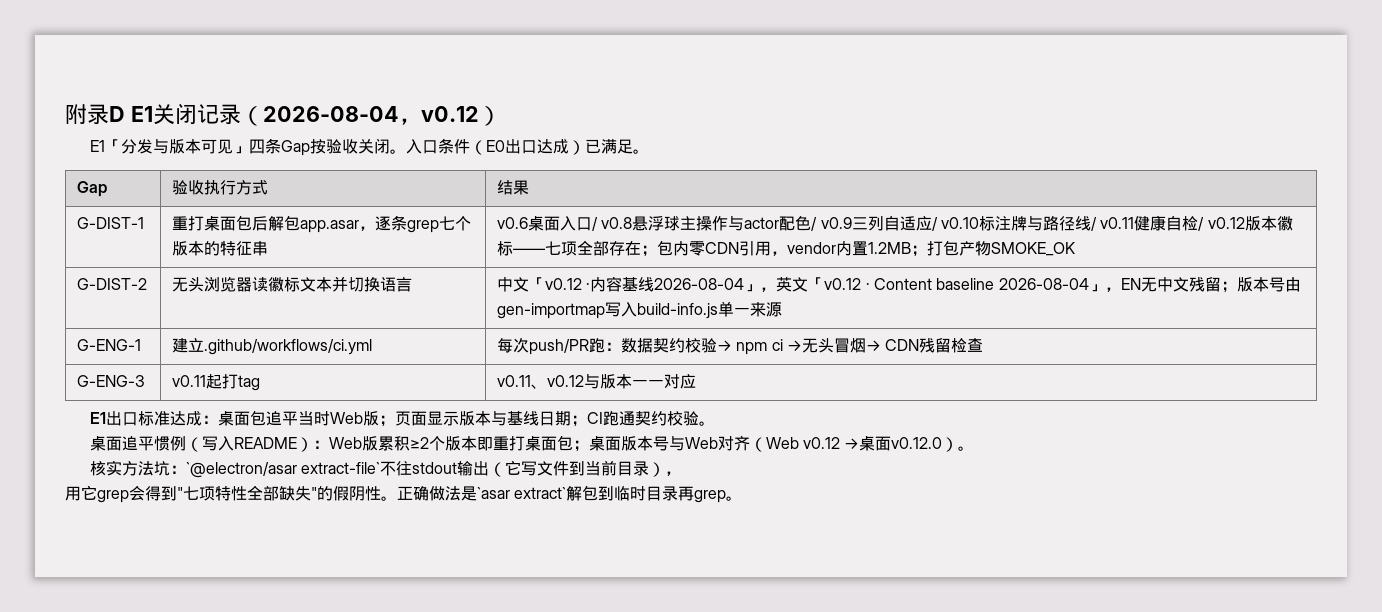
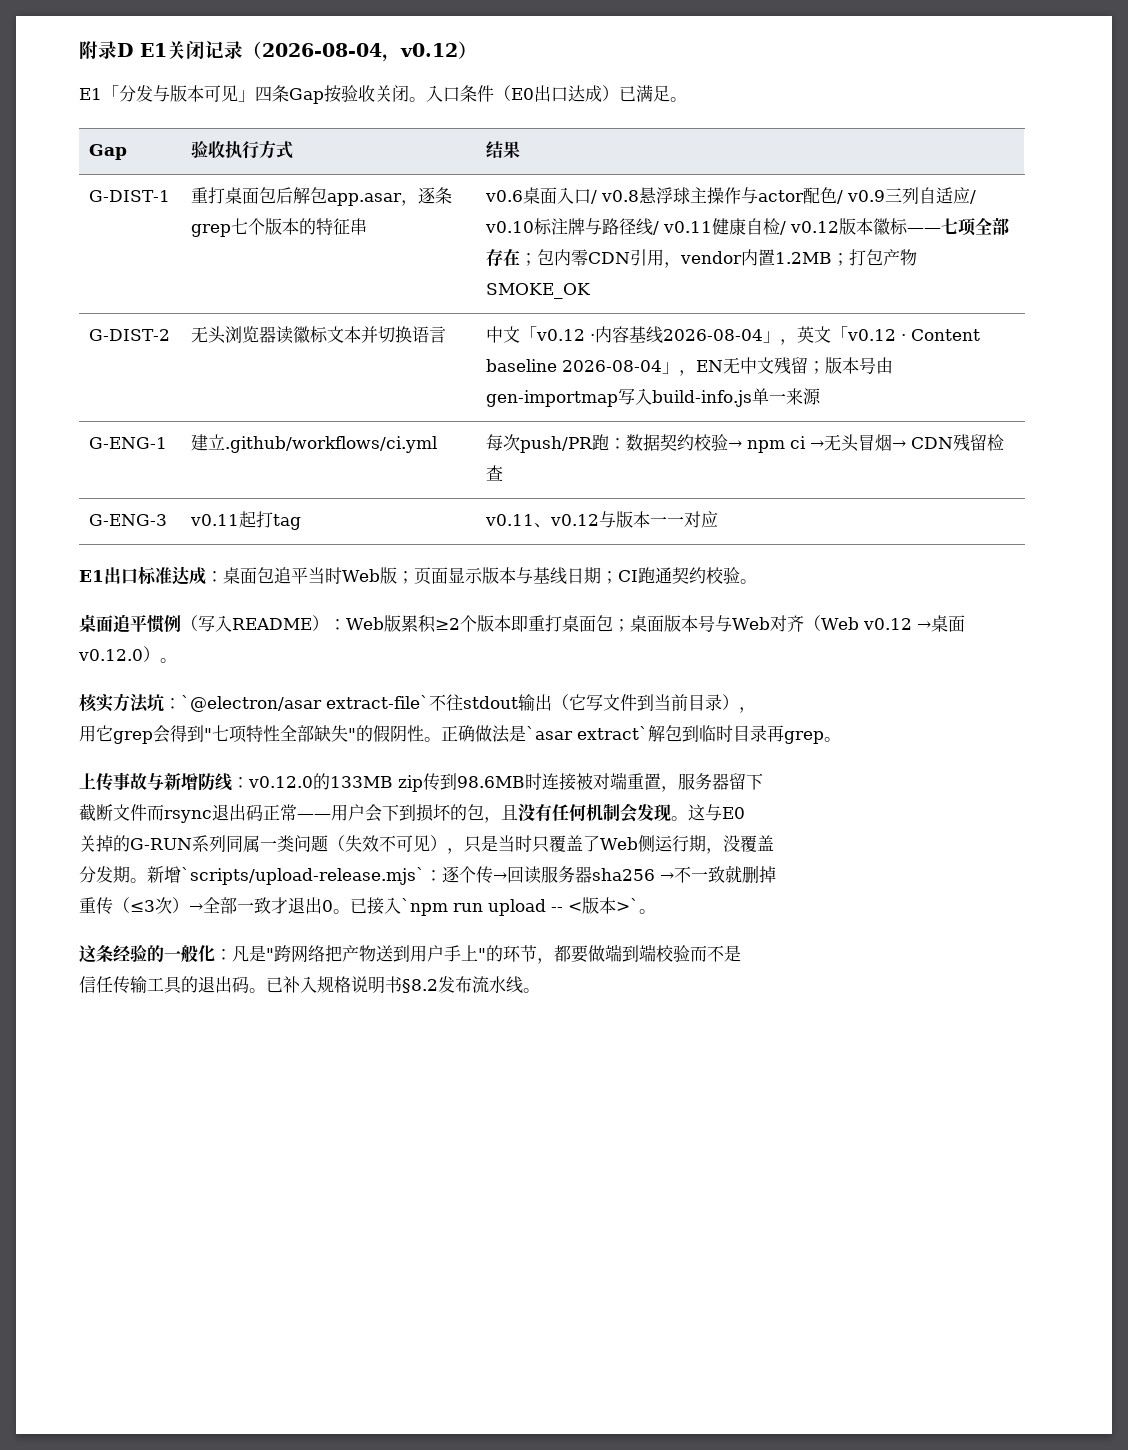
(743, 498) none -> [79,772,763,792] [79,803,745,823] [79,835,774,854] [79,865,776,885] [79,897,656,916] [79,944,741,964] [79,976,540,994] // 上传事故与新增防线：v0.12.0的133MB zip传到98.6MB时连接被对端重置，服务器留下 // 截断文件而rsync退出码正常——用户会下到损坏的包，且没有任何机制会发现。这与E0 // 关掉的G-RUN系列同属一类问题（失效不可见），只是当时只覆盖了Web侧运行期，没覆盖 // 分发期。新增`scripts/upload-release.mjs`：逐个传→回读服务器sha256 →不一致就删掉 // 重传（≤3次）→全部一致才退出0。已接入`npm run upload -- <版本>`。 // 这条经验的一般化：凡是"跨网络把产物送到用户手上"的环节，都要做端到端校验而不是 // 信任传输工具的退出码。已补入规格说明书§8.2发布流水线。

